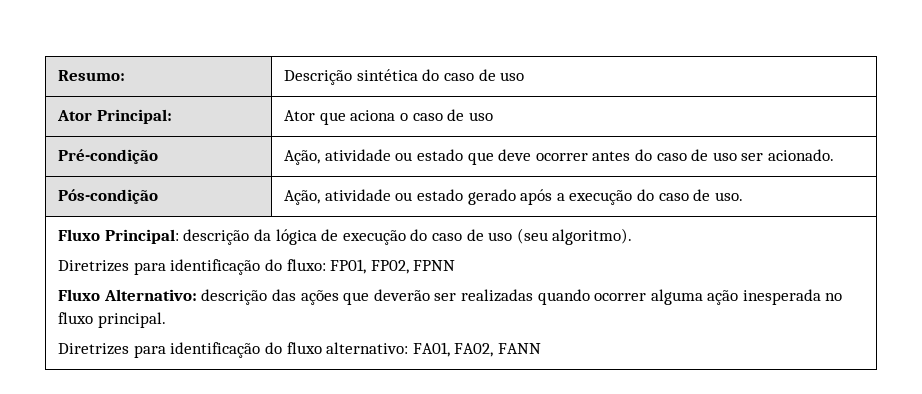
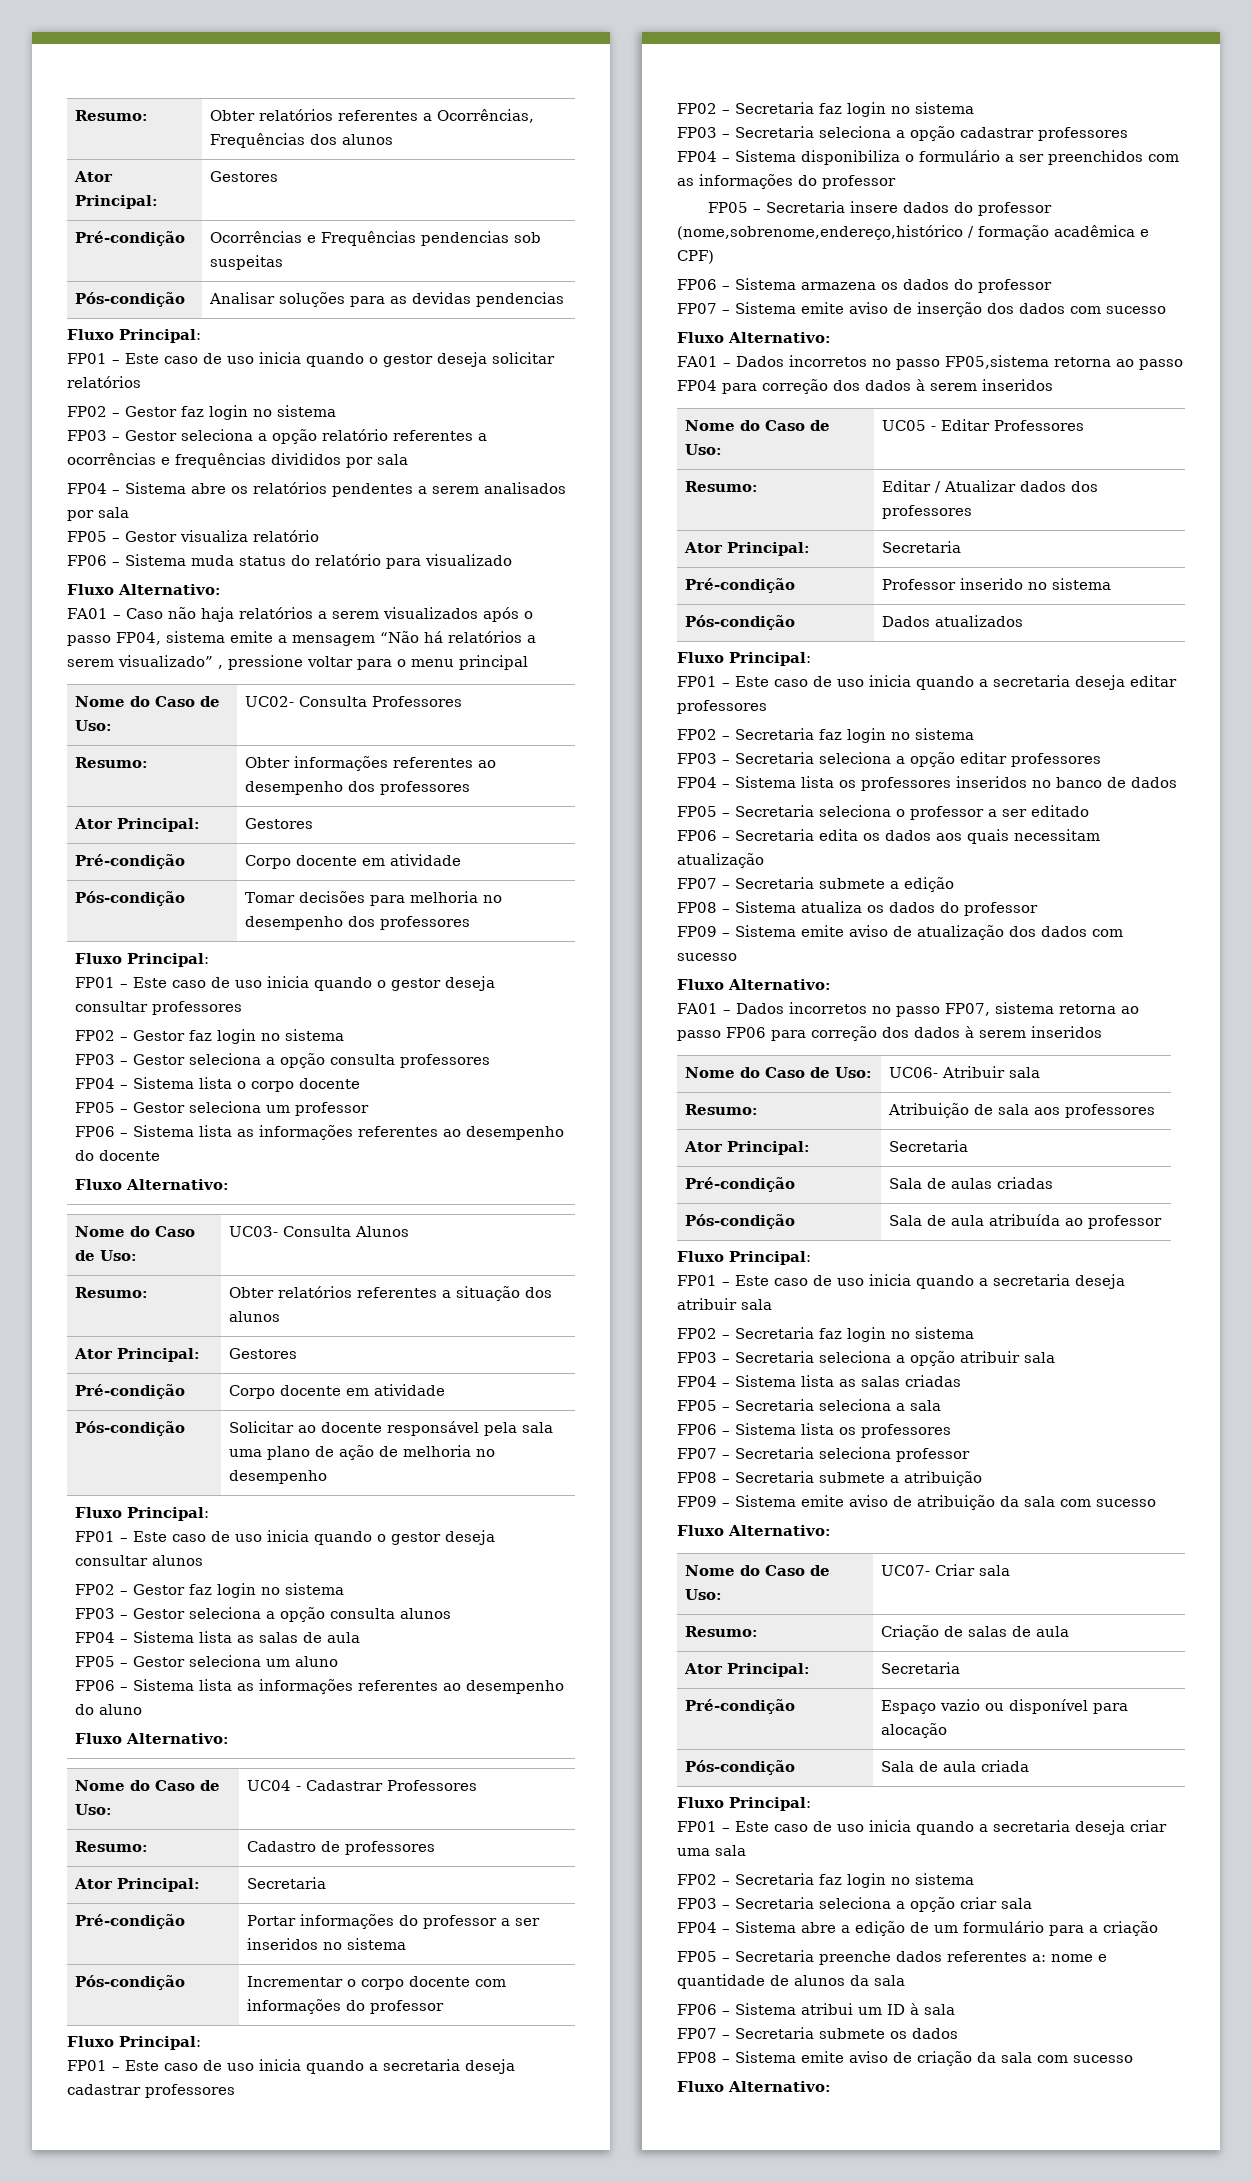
[58,70,126,81] [284,69,525,85] [57,109,172,124] [284,109,493,125] [58,149,159,164] [284,149,834,165] [58,189,159,204] [284,189,743,205] [58,228,633,245] [58,259,456,275] [58,289,843,305] [58,312,166,328] [58,342,541,358] Resumo: | Descrição sintética do caso de uso // Ator Principal: | Ator que aciona o caso de uso // Pré-condição | Ação, atividade ou estado que deve ocorrer antes do caso de uso ser acionado. // Pós-condição | Ação, atividade ou estado gerado após a execução do caso de uso. // Fluxo Principal: descrição da lógica de execução do caso de uso (seu algoritmo). // Diretrizes para identificação do fluxo: FP01, FP02, FPNN // Fluxo Alternativo: descrição das ações que deverão ser realizadas quando ocorrer alguma ação inesperada no fluxo principal. // Diretrizes para identificação do fluxo alternativo: FA01, FA02, FANN -> [74,110,148,121] [209,109,534,123] [209,133,393,148] [73,171,113,182] [74,195,158,209] [209,171,278,182] [74,231,185,246] [209,231,541,246] [209,255,283,270] [74,292,185,307] [208,292,564,307] [67,329,201,343] [67,352,555,367] [67,376,141,388] [67,405,336,420] [67,429,487,444] [67,453,408,468] [67,482,566,497] [67,507,129,521] [67,530,319,542] [67,554,512,569] [67,584,221,595] [67,607,533,622] [67,631,536,646] [67,655,528,670] [74,696,220,707] [74,720,112,731] [244,696,462,707] [74,757,148,768] [244,756,496,771] [244,781,470,795] [73,818,200,832] [244,818,313,829] [74,854,185,869] [244,854,461,869] [74,891,185,906] [244,891,502,906] [244,916,470,930] [74,953,209,967] [74,976,495,991] [74,1001,242,1015] [74,1029,344,1044] [74,1053,490,1068] [74,1077,360,1092] [74,1101,369,1116] [74,1125,564,1140] [74,1150,160,1161] [74,1179,229,1190] [74,1226,195,1237] [74,1250,137,1261] [228,1226,409,1237] [74,1287,148,1298] [228,1286,552,1301] [228,1311,280,1322] [73,1348,200,1362] [228,1348,297,1359] [74,1384,185,1399] [228,1384,445,1399] [74,1421,185,1436] [228,1421,553,1436] [228,1445,495,1460] [228,1470,327,1484] [74,1507,209,1521] [74,1530,495,1545] [74,1555,203,1566] [74,1583,344,1598] [74,1607,451,1622] [74,1631,360,1643] [74,1655,338,1667] [74,1679,564,1694] [74,1704,142,1715] [74,1733,229,1744] [74,1780,220,1791] [74,1804,112,1815] [246,1780,477,1791] [74,1841,148,1852] [246,1841,435,1855] [73,1878,200,1892] [246,1877,326,1889] [74,1914,185,1929] [246,1914,540,1929] [246,1938,406,1950] [74,1975,185,1990] [246,1976,506,1990] [246,1999,444,2014] [67,2036,201,2050] [67,2059,515,2074] [67,2084,235,2098] [677,102,974,117] [677,126,1128,141] [677,150,1179,165] [677,174,896,189] [707,201,1052,216] [677,225,1149,240] [677,250,714,264] [677,278,1052,293] [677,302,1166,317] [677,332,831,343] [677,355,1183,370] [677,379,1053,394] [684,420,830,431] [684,444,722,455] [881,419,1084,431] [684,481,758,492] [881,480,1098,493] [881,505,972,519] [683,542,810,556] [881,541,961,553] [684,578,795,593] [881,578,1111,590] [684,615,795,630] [881,615,1023,627] [677,652,811,666] [677,675,1177,690] [677,700,767,714] [677,728,974,743] [677,752,1101,767] [677,776,1177,791] [677,805,1089,820] [677,829,1100,844] [677,853,764,868] [677,877,954,892] [677,901,1038,916] [677,925,1123,940] [677,953,737,961] [677,979,831,990] [677,1002,1139,1017] [677,1026,1102,1041] [684,1067,872,1078] [888,1066,1040,1078] [684,1104,758,1115] [887,1103,1155,1118] [683,1141,810,1155] [888,1140,968,1152] [684,1177,795,1192] [888,1177,1053,1189] [684,1214,795,1229] [888,1214,1162,1229] [677,1251,811,1265] [677,1274,1125,1289] [677,1298,772,1310] [677,1327,974,1342] [677,1351,1055,1366] [677,1375,961,1387] [677,1399,941,1411] [677,1423,951,1438] [677,1447,970,1462] [677,1471,982,1486] [677,1495,1156,1510] [677,1525,831,1536] [684,1565,830,1576] [684,1589,722,1600] [880,1564,1010,1576] [684,1626,758,1637] [880,1625,1069,1640] [683,1663,810,1677] [880,1662,960,1674] [684,1699,795,1714] [880,1699,1128,1714] [880,1723,947,1738] [684,1760,795,1775] [880,1760,1029,1772] [677,1797,811,1811] [677,1820,1167,1835] [677,1845,746,1856] [677,1873,974,1888] [677,1897,1032,1912] [677,1921,1158,1936] [677,1950,1107,1965] [677,1974,905,1989] [677,2003,955,2015] [677,2027,958,2039] [677,2051,1133,2066] [677,2081,831,2092] Resumo: | Obter relatórios referentes a Ocorrências, Frequências dos alunos // Ator Principal: | Gestores // Pré-condição | Ocorrências e Frequências pendencias sob suspeitas // Pós-condição | Analisar soluções para as devidas pendencias // Fluxo Principal: // FP01 – Este caso de uso inicia quando o gestor deseja solicitar relatórios // FP02 – Gestor faz login no sistema // FP03 – Gestor seleciona a opção relatório referentes a ocorrências e frequências divididos por sala // FP04 – Sistema abre os relatórios pendentes a serem analisados por sala // FP05 – Gestor visualiza relatório // FP06 – Sistema muda status do relatório para visualizado // Fluxo Alternativo: // FA01 – Caso não haja relatórios a serem visualizados após o passo FP04, sistema emite a mensagem “Não há relatórios a serem visualizado” , pressione voltar para o menu principal // Nome do Caso de Uso: | UC02- Consulta Professores // Resumo: | Obter informações referentes ao desempenho dos professores // Ator Principal: | Gestores // Pré-condição | Corpo docente em atividade // Pós-condição | Tomar decisões para melhoria no desempenho dos professores // Fluxo Principal: // FP01 – Este caso de uso inicia quando o gestor deseja consultar professores // FP02 – Gestor faz login no sistema // FP03 – Gestor seleciona a opção consulta professores // FP04 – Sistema lista o corpo docente // FP05 – Gestor seleciona um professor // FP06 – Sistema lista as informações referentes ao desempenho do docente // Fluxo Alternativo: // Nome do Caso de Uso: | UC03- Consulta Alunos // Resumo: | Obter relatórios referentes a situação dos alunos // Ator Principal: | Gestores // Pré-condição | Corpo docente em atividade // Pós-condição | Solicitar ao docente responsável pela sala uma plano de ação de melhoria no desempenho // Fluxo Principal: // FP01 – Este caso de uso inicia quando o gestor deseja consultar alunos // FP02 – Gestor faz login no sistema // FP03 – Gestor seleciona a opção consulta alunos // FP04 – Sistema lista as salas de aula // FP05 – Gestor seleciona um aluno // FP06 – Sistema lista as informações referentes ao desempenho do aluno // Fluxo Alternativo: // Nome do Caso de Uso: | UC04 - Cadastrar Professores // Resumo: | Cadastro de professores // Ator Principal: | Secretaria // Pré-condição | Portar informações do professor a ser inseridos no sistema // Pós-condição | Incrementar o corpo docente com informações do professor // Fluxo Principal: // FP01 – Este caso de uso inicia quando a secretaria deseja cadastrar professores // FP02 – Secretaria faz login no sistema // FP03 – Secretaria seleciona a opção cadastrar professores // FP04 – Sistema disponibiliza o formulário a ser preenchidos com as informações do professor // FP05 – Secretaria insere dados do professor (nome,sobrenome,endereço,histórico / formação acadêmica e CPF) // FP06 – Sistema armazena os dados do professor // FP07 – Sistema emite aviso de inserção dos dados com sucesso // Fluxo Alternativo: // FA01 – Dados incorretos no passo FP05,sistema retorna ao passo FP04 para correção dos dados à serem inseridos // Nome do Caso de Uso: | UC05 - Editar Professores // Resumo: | Editar / Atualizar dados dos professores // Ator Principal: | Secretaria // Pré-condição | Professor inserido no sistema // Pós-condição | Dados atualizados // Fluxo Principal: // FP01 – Este caso de uso inicia quando a secretaria deseja editar professores // FP02 – Secretaria faz login no sistema // FP03 – Secretaria seleciona a opção editar professores // FP04 – Sistema lista os professores inseridos no banco de dados // FP05 – Secretaria seleciona o professor a ser editado // FP06 – Secretaria edita os dados aos quais necessitam atualização // FP07 – Secretaria submete a edição // FP08 – Sistema atualiza os dados do professor // FP09 – Sistema emite aviso de atualização dos dados com sucesso // Fluxo Alternativo: // FA01 – Dados incorretos no passo FP07, sistema retorna ao passo FP06 para correção dos dados à serem inseridos // Nome do Caso de Uso: | UC06- Atribuir sala // Resumo: | Atribuição de sala aos professores // Ator Principal: | Secretaria // Pré-condição | Sala de aulas criadas // Pós-condição | Sala de aula atribuída ao professor // Fluxo Principal: // FP01 – Este caso de uso inicia quando a secretaria deseja atribuir sala // FP02 – Secretaria faz login no sistema // FP03 – Secretaria seleciona a opção atribuir sala // FP04 – Sistema lista as salas criadas // FP05 – Secretaria seleciona a sala // FP06 – Sistema lista os professores // FP07 – Secretaria seleciona professor // FP08 – Secretaria submete a atribuição // FP09 – Sistema emite aviso de atribuição da sala com sucesso // Fluxo Alternativo: // Nome do Caso de Uso: | UC07- Criar sala // Resumo: | Criação de salas de aula // Ator Principal: | Secretaria // Pré-condição | Espaço vazio ou disponível para alocação // Pós-condição | Sala de aula criada // Fluxo Principal: // FP01 – Este caso de uso inicia quando a secretaria deseja criar uma sala // FP02 – Secretaria faz login no sistema // FP03 – Secretaria seleciona a opção criar sala // FP04 – Sistema abre a edição de um formulário para a criação // FP05 – Secretaria preenche dados referentes a: nome e quantidade de alunos da sala // FP06 – Sistema atribui um ID à sala // FP07 – Secretaria submete os dados // FP08 – Sistema emite aviso de criação da sala com sucesso // Fluxo Alternativo:

